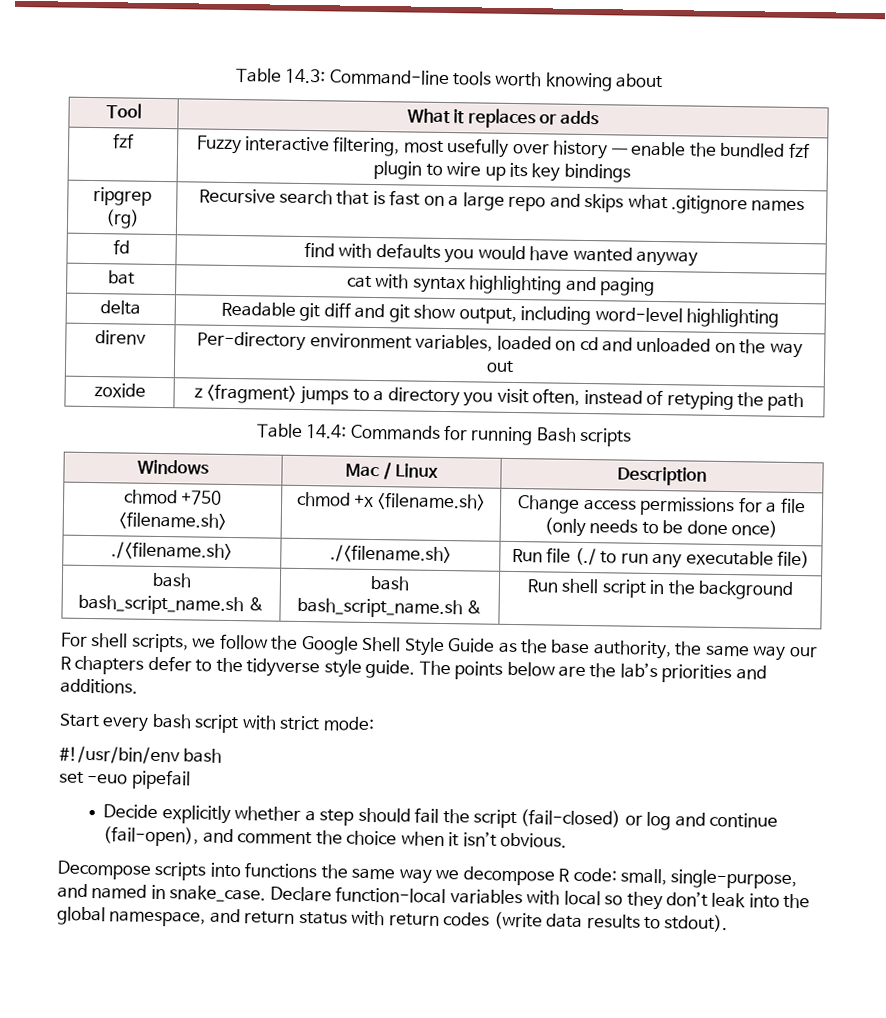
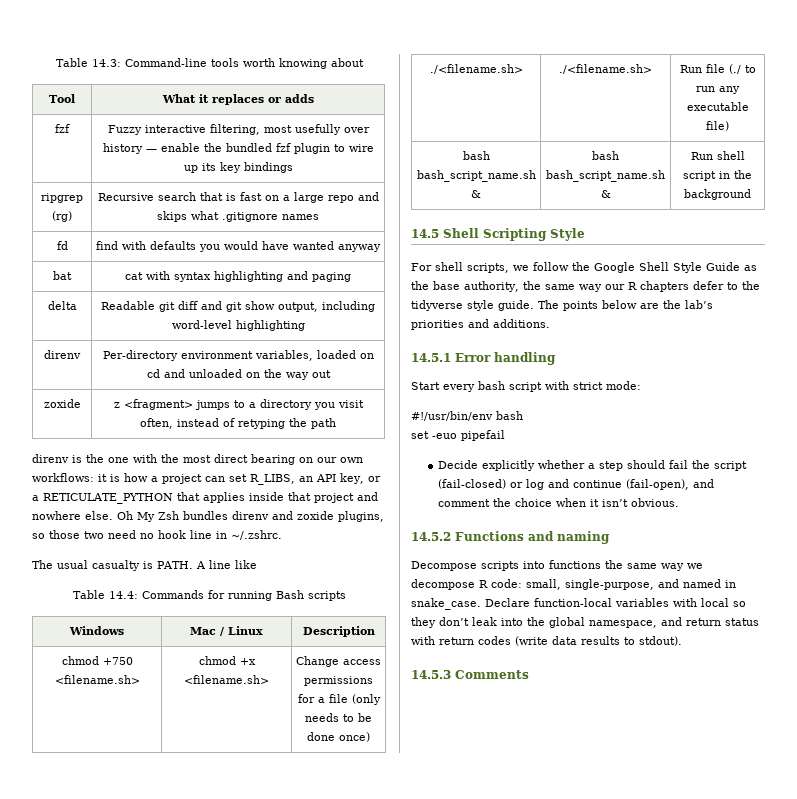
(805, 402) none -> [32,454,363,465] [32,473,381,485] [32,492,378,504] [32,511,384,522] [32,530,282,540] [32,560,257,571] // direnv is the one with the most direct bearing on our own workflows: it is how a project can set R_LIBS, an API key, or a RETICULATE_PYTHON that applies inside that project and nowhere else. Oh My Zsh bundles direnv and zoxide plugins, so those two need no hook line in ~/.zshrc. // The usual casualty is PATH. A line like
(795, 590) none -> [411,228,585,241] // 14.5 Shell Scripting Style
(138, 686) none -> [411,352,556,365] // 14.5.1 Error handling
(567, 840) none -> [411,531,610,544] // 14.5.2 Functions and naming
(729, 923) none -> [411,670,529,679] // 14.5.3 Comments

